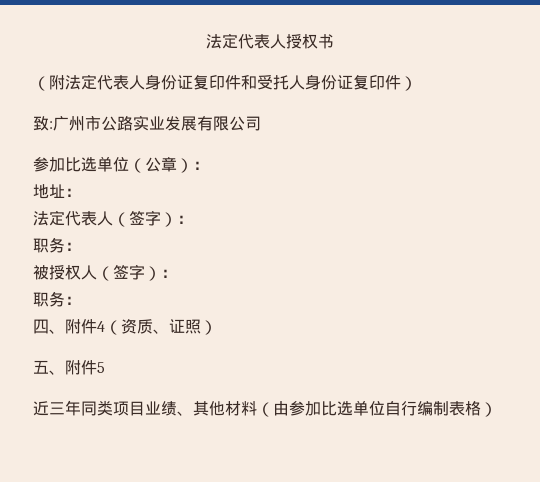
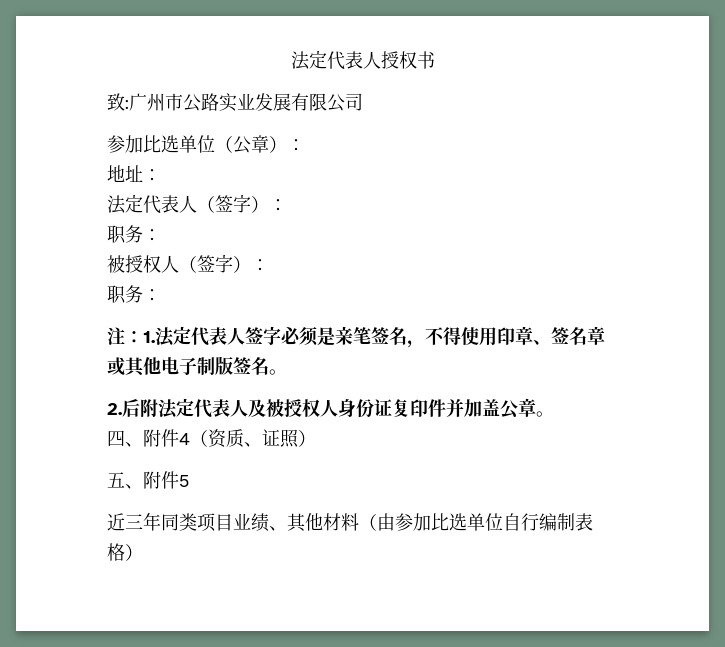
[33,74,417,91] // （附法定代表人身份证复印件和受托人身份证复印件） -> (435, 60) none
(81, 300) none -> [107,326,605,348] [107,356,287,377] [107,398,554,419] // 注：1.法定代表人签字必须是亲笔签名，不得使用印章、签名章或其他电子制版签名。 // 2.后附法定代表人及被授权人身份证复印件并加盖公章。

